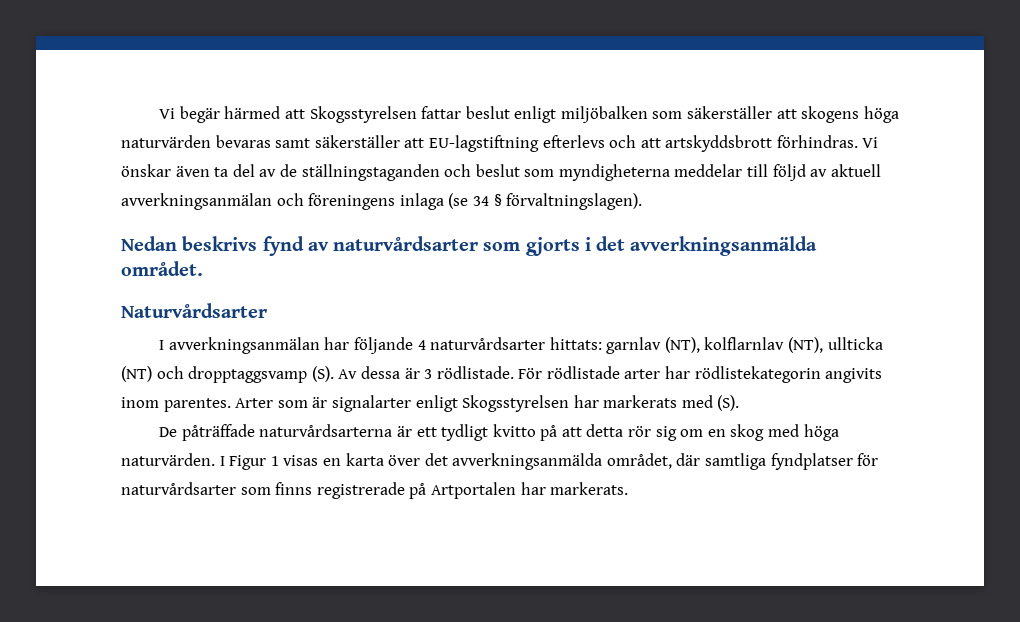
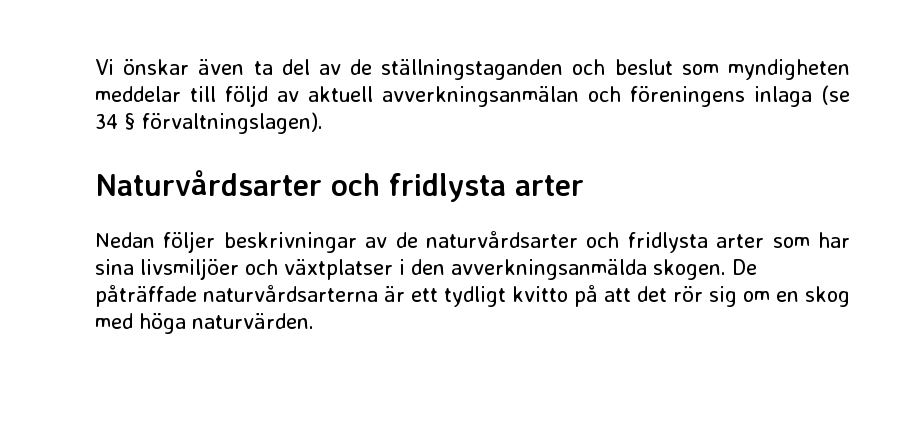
[159,106,899,123] [121,135,879,152] Vi begär härmed att Skogsstyrelsen fattar beslut enligt miljöbalken som säkerställer att skogens höga naturvärden bevaras samt säkerställer att EU-lagstiftning efterlevs och att artskyddsbrott förhindras. Vi -> [95,59,114,75] Vi
[558,164,670,181] myndigheterna -> [727,59,850,80] myndigheten
[121,236,818,256] [121,261,203,276] [121,303,267,318] [159,337,883,354] [121,366,883,383] [121,395,740,412] Nedan beskrivs fynd av naturvårdsarter som gjorts i det avverkningsanmälda området. // Naturvårdsarter // I avverkningsanmälan har följande 4 naturvårdsarter hittats: garnlav (NT), kolflarnlav (NT), ullticka (NT) och dropptaggsvamp (S). Av dessa är 3 rödlistade. För rödlistade arter har rödlistekategorin angivits inom parentes. Arter som är signalarter enligt Skogsstyrelsen har markerats med (S). // -> [95,170,584,202] [95,231,850,253] [95,258,726,280] Naturvårdsarter och fridlysta arter // Nedan följer beskrivningar av de naturvårdsarter och fridlysta arter som har sina livsmiljöer och växtplatser i den avverkningsanmälda skogen.
[586,424,624,437] detta -> [637,286,667,302] det
[219,453,879,470] [121,482,629,499] I Figur 1 visas en karta över det avverkningsanmälda området, där samtliga fyndplatser för naturvårdsarter som finns registrerade på Artportalen har markerats. -> (314, 321) none

